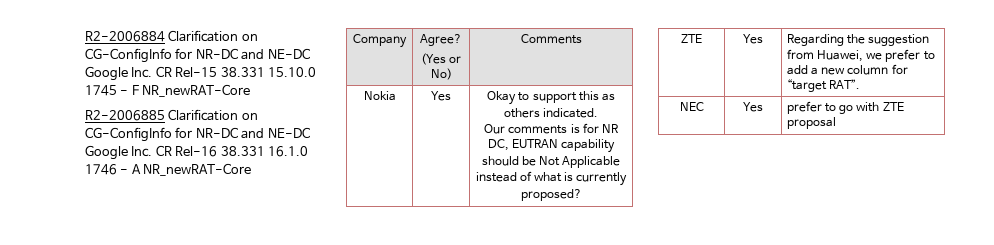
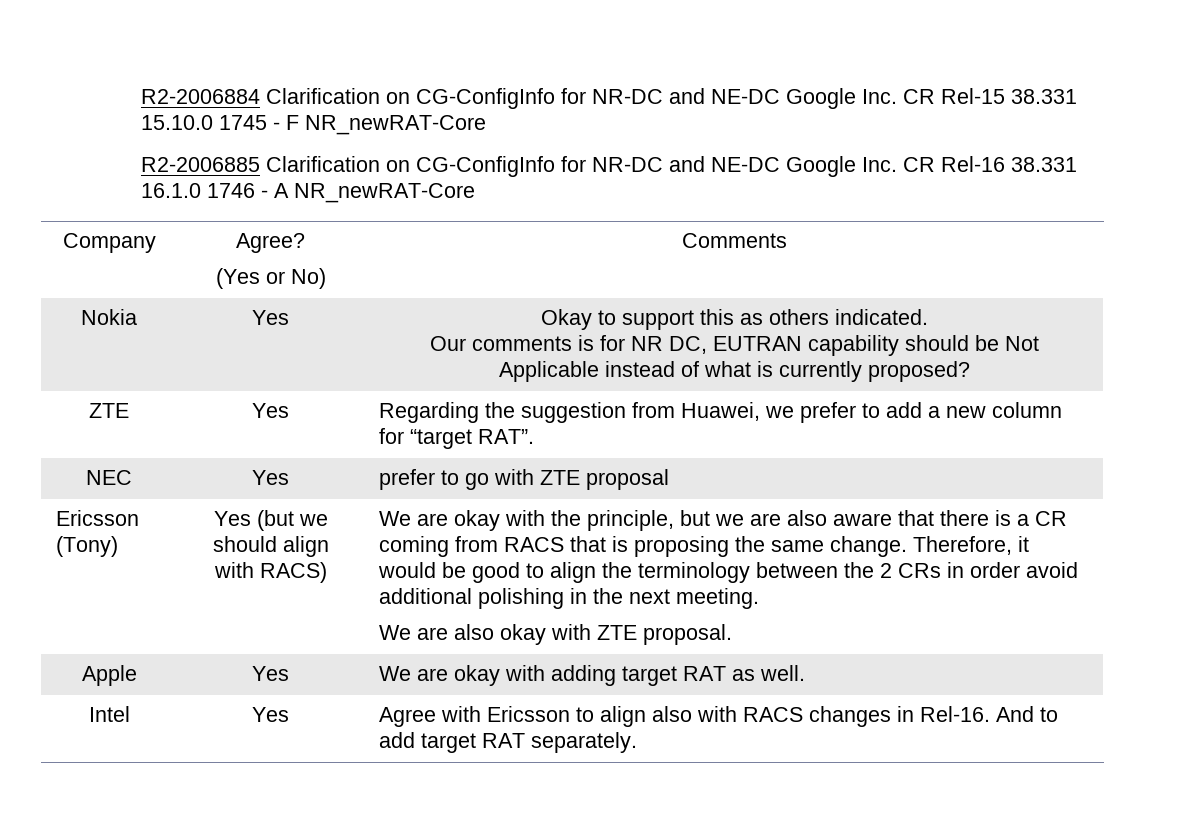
(837, 123) none -> [56,510,140,526] [56,536,119,557] [213,510,328,531] [212,536,329,557] [213,562,327,583] [379,510,1068,531] [379,536,1030,557] [378,562,1079,583] [379,588,760,609] [379,624,733,645] [81,665,137,686] [252,666,289,681] [379,665,806,686] [88,706,130,722] [252,707,289,722] [379,706,1059,727] [379,732,638,753] // Ericsson (Tony) | Yes (but we should align with RACS) | We are okay with the principle, but we are also aware that there is a CR coming from RACS that is proposing the same change. Therefore, it would be good to align the terminology between the 2 CRs in order avoid additional polishing in the next meeting. // We are also okay with ZTE proposal. // Apple | Yes | We are okay with adding target RAT as well. // Intel | Yes | Agree with Ericsson to align also with RACS changes in Rel-16. And to add target RAT separately.

